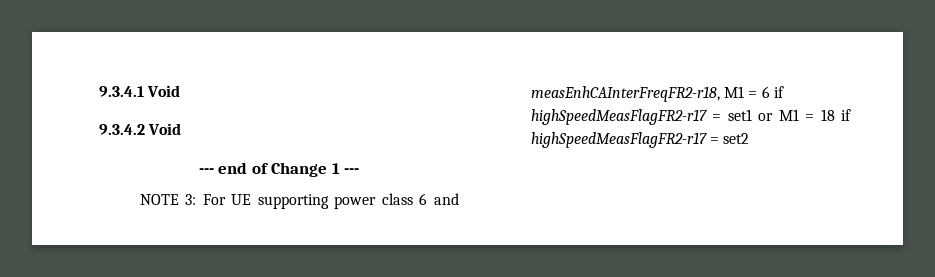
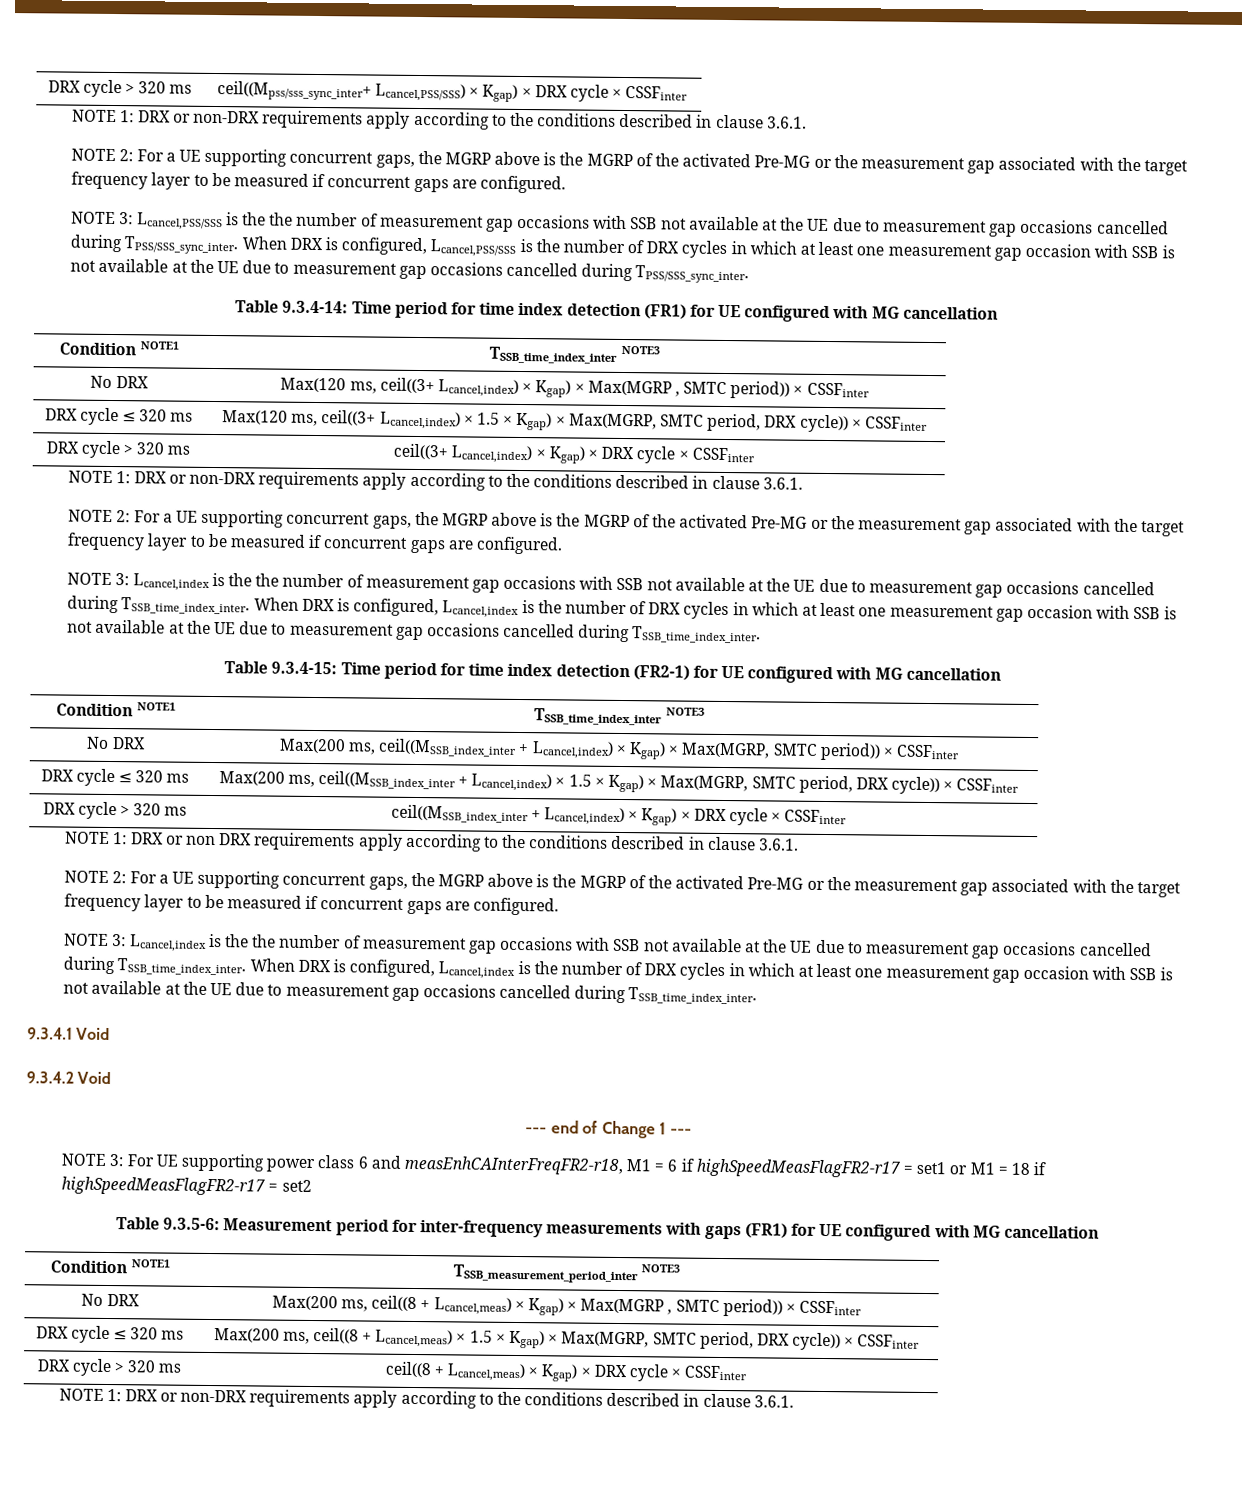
(99, 91) none -> [47,79,193,98] [216,81,689,102] [72,109,807,130] [71,148,1188,176] [71,171,566,194] [71,211,1169,237] [70,234,1175,261] [70,258,750,284] [235,300,998,323] [59,341,179,356] [489,345,660,364] [90,375,149,389] [280,377,870,399] [44,407,194,426] [222,410,928,433] [45,440,191,459] [393,443,755,464] [68,470,803,491] [68,509,1185,537] [67,532,563,555] [67,572,1155,598] [67,595,1177,622] [67,619,762,644] [224,661,1001,684] [56,702,176,717] [534,707,705,726] [86,736,146,750] [278,738,961,761] [40,768,190,787] [218,771,1020,795] [42,801,188,820] [390,804,848,826] [65,831,800,852] [64,870,1181,898] [64,893,559,916] [64,933,1152,959] [63,956,1173,983] [63,980,758,1005] DRX cycle > 320 ms | ceil((Mpss/sss_sync_inter+ Lcancel,PSS/SSS) × Kgap) × DRX cycle × CSSFinter // NOTE 1: DRX or non-DRX requirements apply according to the conditions described in clause 3.6.1. // NOTE 2: For a UE supporting concurrent gaps, the MGRP above is the MGRP of the activated Pre-MG or the measurement gap associated with the target frequency layer to be measured if concurrent gaps are configured. // NOTE 3: Lcancel,PSS/SSS is the the number of measurement gap occasions with SSB not available at the UE due to measurement gap occasions cancelled during TPSS/SSS_sync_inter. When DRX is configured, Lcancel,PSS/SSS is the number of DRX cycles in which at least one measurement gap occasion with SSB is not available at the UE due to measurement gap occasions cancelled during TPSS/SSS_sync_inter. // Table 9.3.4-14: Time period for time index detection (FR1) for UE configured with MG cancellation // Condition NOTE1 | TSSB_time_index_inter NOTE3 // No DRX | Max(120 ms, ceil((3+ Lcancel,index) × Kgap) × Max(MGRP , SMTC period)) × CSSFinter // DRX cycle ≤ 320 ms | Max(120 ms, ceil((3+ Lcancel,index) × 1.5 × Kgap) × Max(MGRP, SMTC period, DRX cycle)) × CSSFinter // DRX cycle > 320 ms | ceil((3+ Lcancel,index) × Kgap) × DRX cycle × CSSFinter // NOTE 1: DRX or non-DRX requirements apply according to the conditions described in clause 3.6.1. // NOTE 2: For a UE supporting concurrent gaps, the MGRP above is the MGRP of the activated Pre-MG or the measurement gap associated with the target frequency layer to be measured if concurrent gaps are configured. // NOTE 3: Lcancel,index is the the number of measurement gap occasions with SSB not available at the UE due to measurement gap occasions cancelled during TSSB_time_index_inter. When DRX is configured, Lcancel,index is the number of DRX cycles in which at least one measurement gap occasion with SSB is not available at the UE due to measurement gap occasions cancelled during TSSB_time_index_inter. // Table 9.3.4-15: Time period for time index detection (FR2-1) for UE configured with MG cancellation // Condition NOTE1 | TSSB_time_index_inter NOTE3 // No DRX | Max(200 ms, ceil((MSSB_index_inter + Lcancel,index) × Kgap) × Max(MGRP, SMTC period)) × CSSFinter // DRX cycle ≤ 320 ms | Max(200 ms, ceil((MSSB_index_inter + Lcancel,index) × 1.5 × Kgap) × Max(MGRP, SMTC period, DRX cycle)) × CSSFinter // DRX cycle > 320 ms | ceil((MSSB_index_inter + Lcancel,index) × Kgap) × DRX cycle × CSSFinter // NOTE 1: DRX or non DRX requirements apply according to the conditions described in clause 3.6.1. // NOTE 2: For a UE supporting concurrent gaps, the MGRP above is the MGRP of the activated Pre-MG or the measurement gap associated with the target frequency layer to be measured if concurrent gaps are configured. // NOTE 3: Lcancel,index is the the number of measurement gap occasions with SSB not available at the UE due to measurement gap occasions cancelled during TSSB_time_index_inter. When DRX is configured, Lcancel,index is the number of DRX cycles in which at least one measurement gap occasion with SSB is not available at the UE due to measurement gap occasions cancelled during TSSB_time_index_inter. //
(750, 138) none -> [116,1217,1099,1242] [50,1259,170,1274] [452,1264,681,1284] [81,1293,140,1307] [271,1295,863,1317] [35,1325,185,1344] [213,1328,921,1351] [36,1358,182,1377] [384,1361,748,1382] [59,1388,794,1409] // Table 9.3.5-6: Measurement period for inter-frequency measurements with gaps (FR1) for UE configured with MG cancellation // Condition NOTE1 | TSSB_measurement_period_inter NOTE3 // No DRX | Max(200 ms, ceil((8 + Lcancel,meas) × Kgap) × Max(MGRP , SMTC period)) × CSSFinter // DRX cycle ≤ 320 ms | Max(200 ms, ceil((8 + Lcancel,meas) × 1.5 × Kgap) × Max(MGRP, SMTC period, DRX cycle)) × CSSFinter // DRX cycle > 320 ms | ceil((8 + Lcancel,meas) × Kgap) × DRX cycle × CSSFinter // NOTE 1: DRX or non-DRX requirements apply according to the conditions described in clause 3.6.1.

